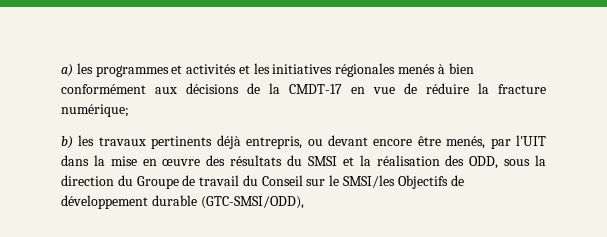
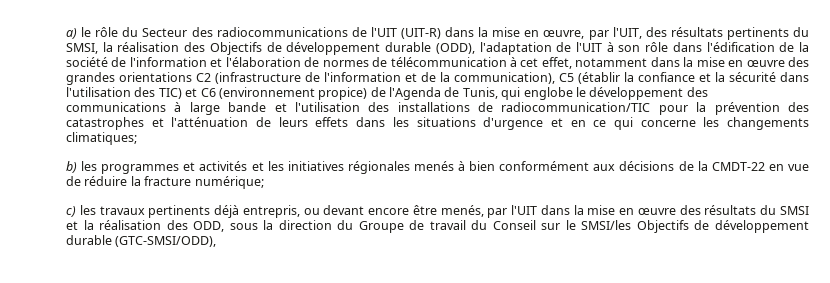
(73, 70) none -> [81,27,810,40] [66,42,809,55] [66,57,810,69] [66,72,809,85] [66,87,708,100] [66,102,809,115] [66,117,809,130] [66,132,137,145] [66,161,77,173] le rôle du Secteur des radiocommunications de l'UIT (UIT-R) dans la mise en œuvre, par l'UIT, des résultats pertinents du SMSI, la réalisation des Objectifs de développement durable (ODD), l'adaptation de l'UIT à son rôle dans l'édification de la société de l'information et l'élaboration de normes de télécommunication à cet effet, notamment dans la mise en œuvre des grandes orientations C2 (infrastructure de l'information et de la communication), C5 (établir la confiance et la sécurité dans l'utilisation des TIC) et C6 (environnement propice) de l'Agenda de Tunis, qui englobe le développement des communications à large bande et l'utilisation des installations de radiocommunication/TIC pour la prévention des catastrophes et l'atténuation de leurs effets dans les situations d'urgence et en ce qui concerne les changements climatiques; // b)
[289,84,342,94] CMDT-17 -> [711,162,765,171] CMDT-22
[61,136,73,149] b) -> [66,206,76,217] c)

